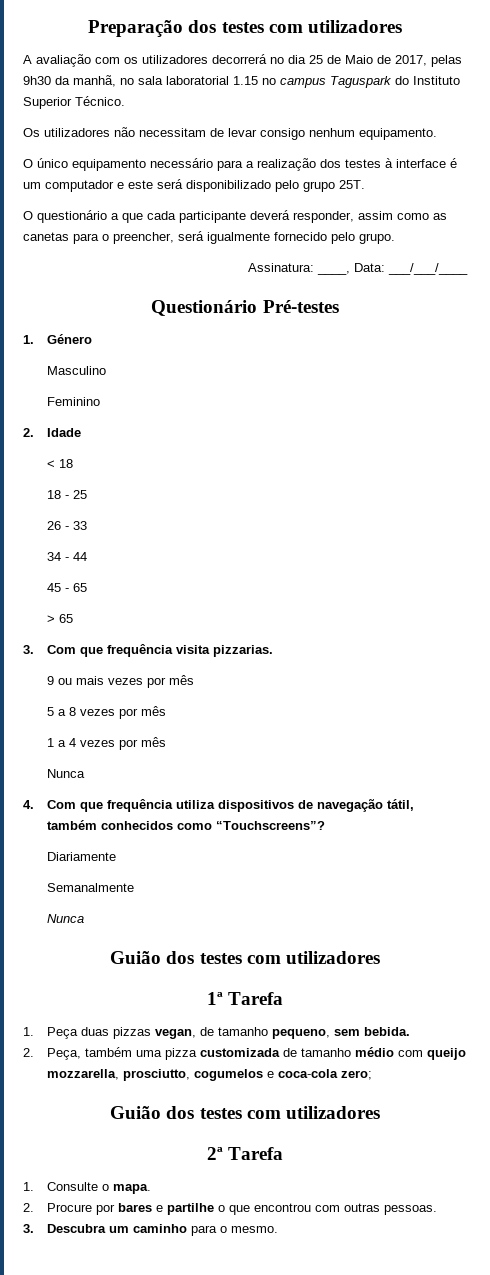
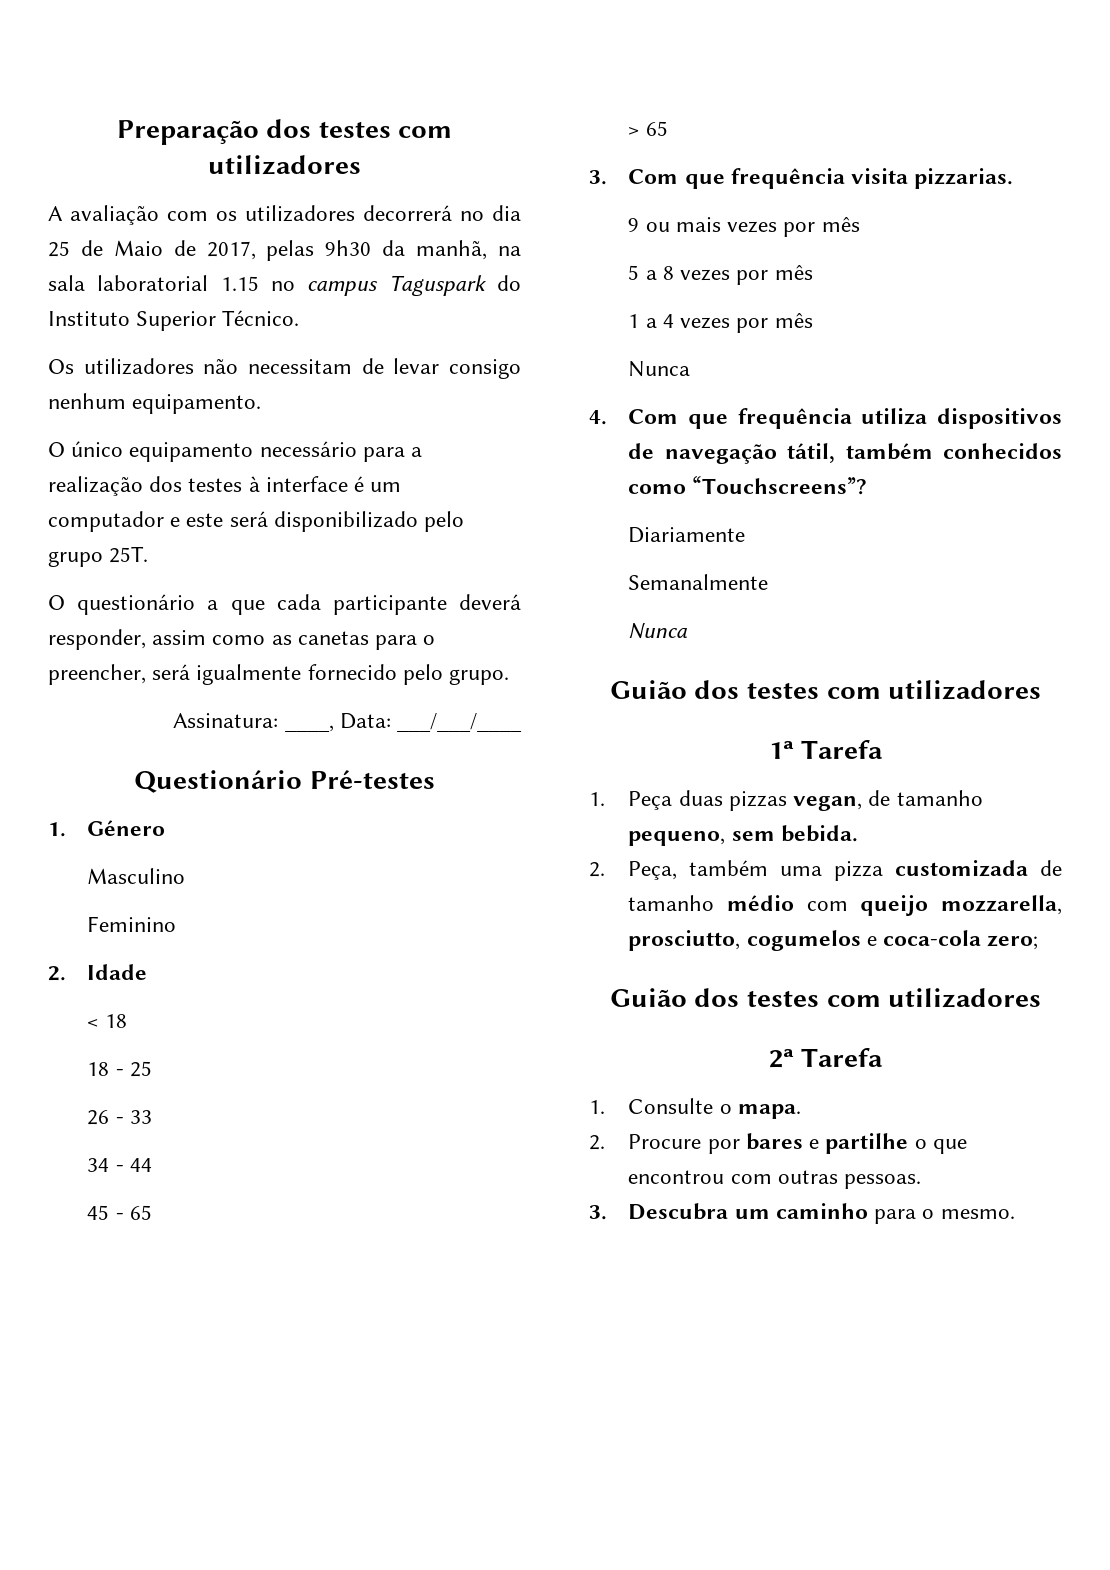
[120,78,134,85] no -> [498,246,522,256] na

